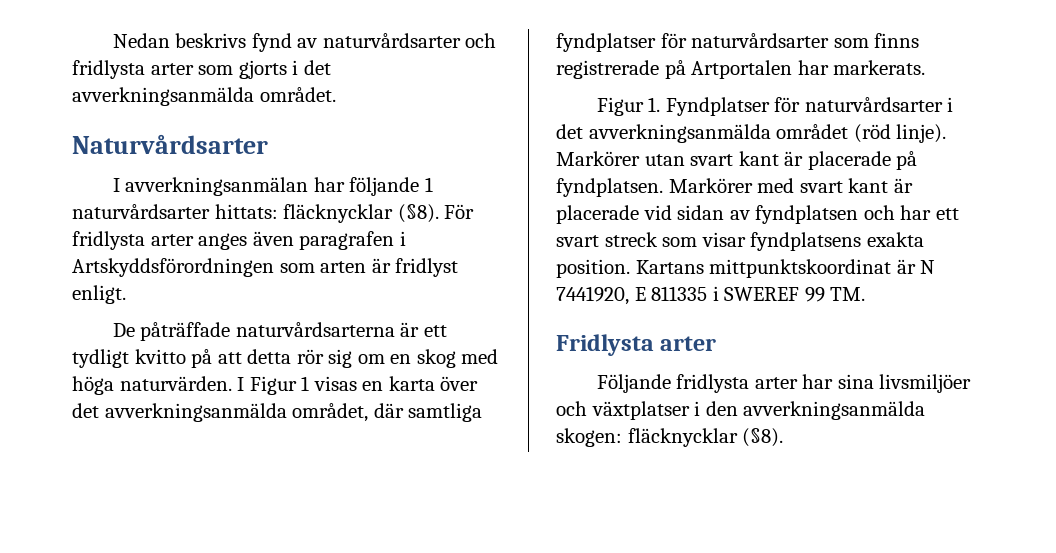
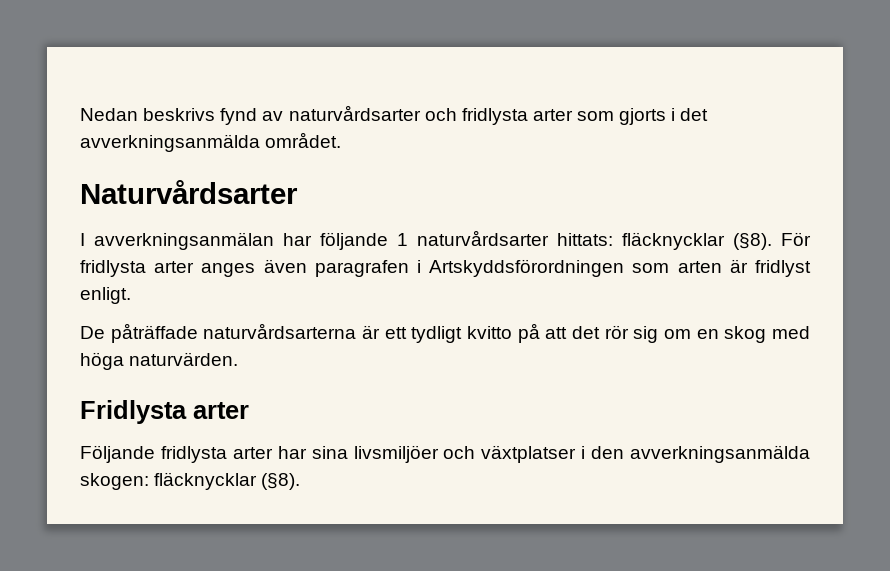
[247,349,292,364] detta -> [572,326,601,339] det
[237,376,479,395] [72,403,483,422] [556,33,920,52] [556,60,926,79] [596,97,954,116] [556,124,947,143] [556,151,918,170] [556,178,913,197] [556,205,959,224] [556,232,924,251] [556,259,936,278] [556,286,866,305] I Figur 1 visas en karta över det avverkningsanmälda området, där samtliga fyndplatser för naturvårdsarter som finns registrerade på Artportalen har markerats. // Figur 1. Fyndplatser för naturvårdsarter i det avverkningsanmälda området (röd linje). Markörer utan svart kant är placerade på fyndplatsen. Markörer med svart kant är placerade vid sidan av fyndplatsen och har ett svart streck som visar fyndplatsens exakta position. Kartans mittpunktskoordinat är N 7441920, E 811335 i SWEREF 99 TM. -> (239, 359) none

